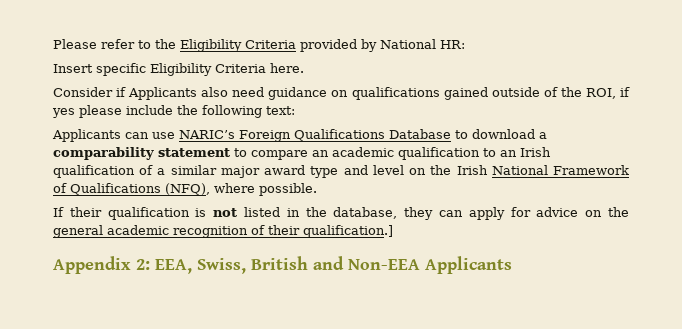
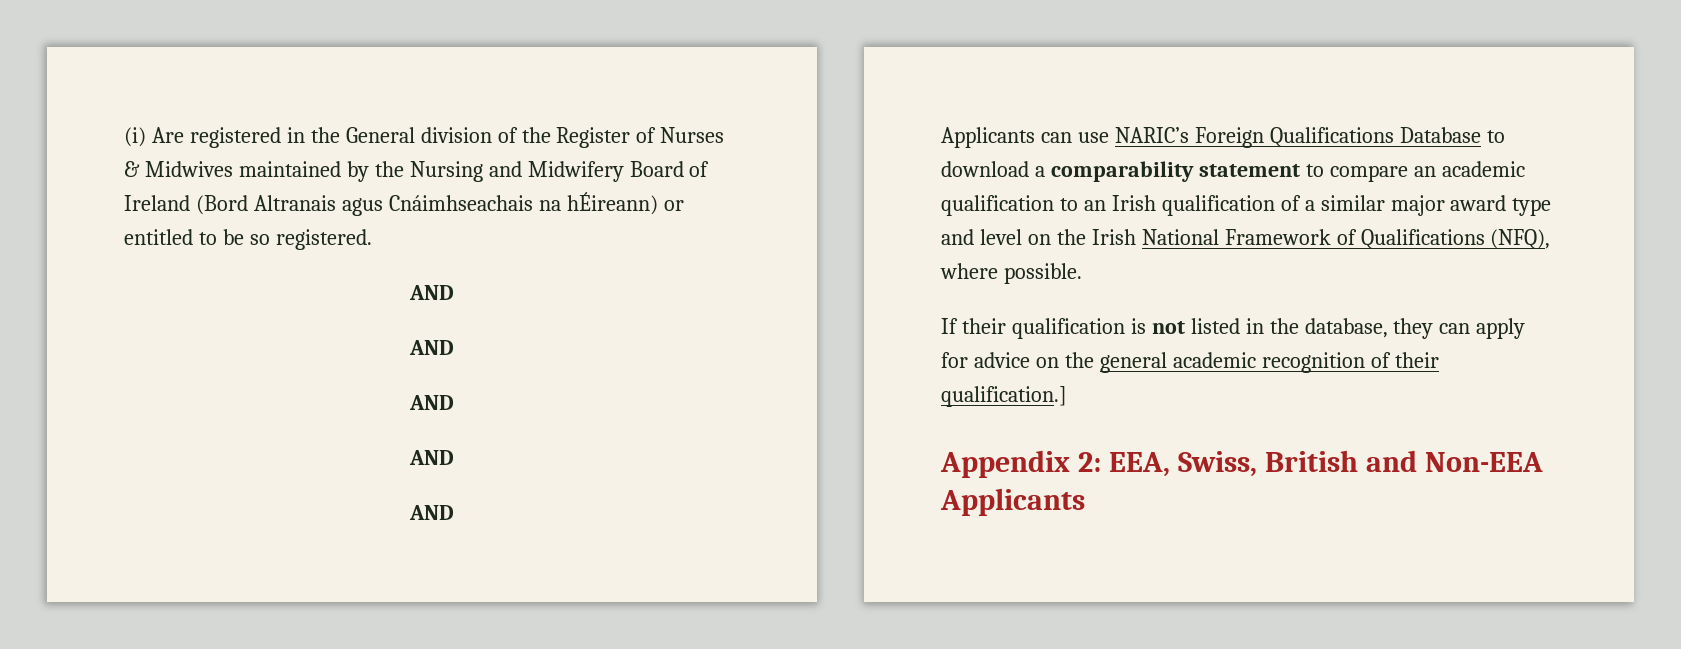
[53,39,465,52] [53,63,304,76] [53,87,631,100] [52,105,295,118] Please refer to the Eligibility Criteria provided by National HR: // Insert specific Eligibility Criteria here. // Consider if Applicants also need guidance on qualifications gained outside of the ROI, if yes please include the following text: -> [124,127,725,148] [124,161,710,182] [124,192,684,216] [124,229,372,250] [409,285,454,300] [409,340,454,355] [409,395,454,410] [409,450,454,465] [409,505,454,520] (i) Are registered in the General division of the Register of Nurses & Midwives maintained by the Nursing and Midwifery Board of Ireland (Bord Altranais agus Cnáimhseachais na hÉireann) or entitled to be so registered. // AND // AND // AND // AND // AND

